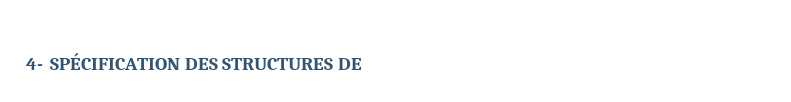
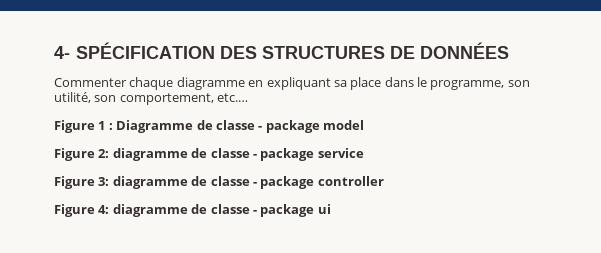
(363, 64) none -> [420,42,510,59] [54,77,530,90] [54,92,249,105] [54,120,364,133] [54,148,364,161] [54,176,384,189] [54,204,331,217] DONNÉES // Commenter chaque diagramme en expliquant sa place dans le programme, son utilité, son comportement, etc.… // Figure 1 : Diagramme de classe - package model // Figure 2: diagramme de classe - package service // Figure 3: diagramme de classe - package controller // Figure 4: diagramme de classe - package ui

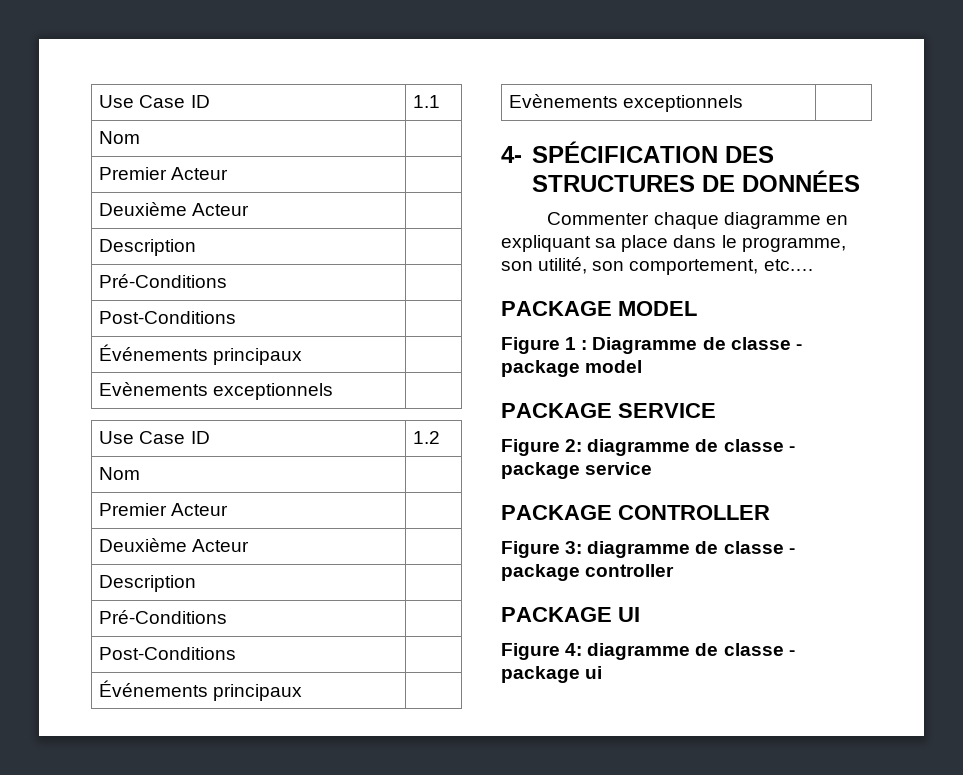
(54, 52) none -> [99,95,210,108] [413,95,441,108] [99,131,141,144] [99,167,229,180] [99,202,250,216] [99,239,197,256] [99,274,228,288] [99,311,237,324] [99,344,303,365] [99,382,334,400] [99,431,210,444] [413,431,441,444] [99,467,141,480] [99,503,229,516] [99,538,250,552] [99,575,197,592] [99,610,228,624] [99,647,237,660] [99,680,303,701] [509,94,744,112] Use Case ID | 1.1 // Nom | // Premier Acteur | // Deuxième Acteur | // Description | // Pré-Conditions | // Post-Conditions | // Événements principaux | // Evènements exceptionnels | // Use Case ID | 1.2 // Nom | // Premier Acteur | // Deuxième Acteur | // Description | // Pré-Conditions | // Post-Conditions | // Événements principaux | // Evènements exceptionnels | //
(249, 97) none -> [501,301,697,316] // PACKAGE MODEL
(364, 125) none -> [501,403,716,418] // PACKAGE SERVICE
(364, 153) none -> [501,505,770,520] // PACKAGE CONTROLLER
(384, 181) none -> [501,607,640,622] // PACKAGE UI

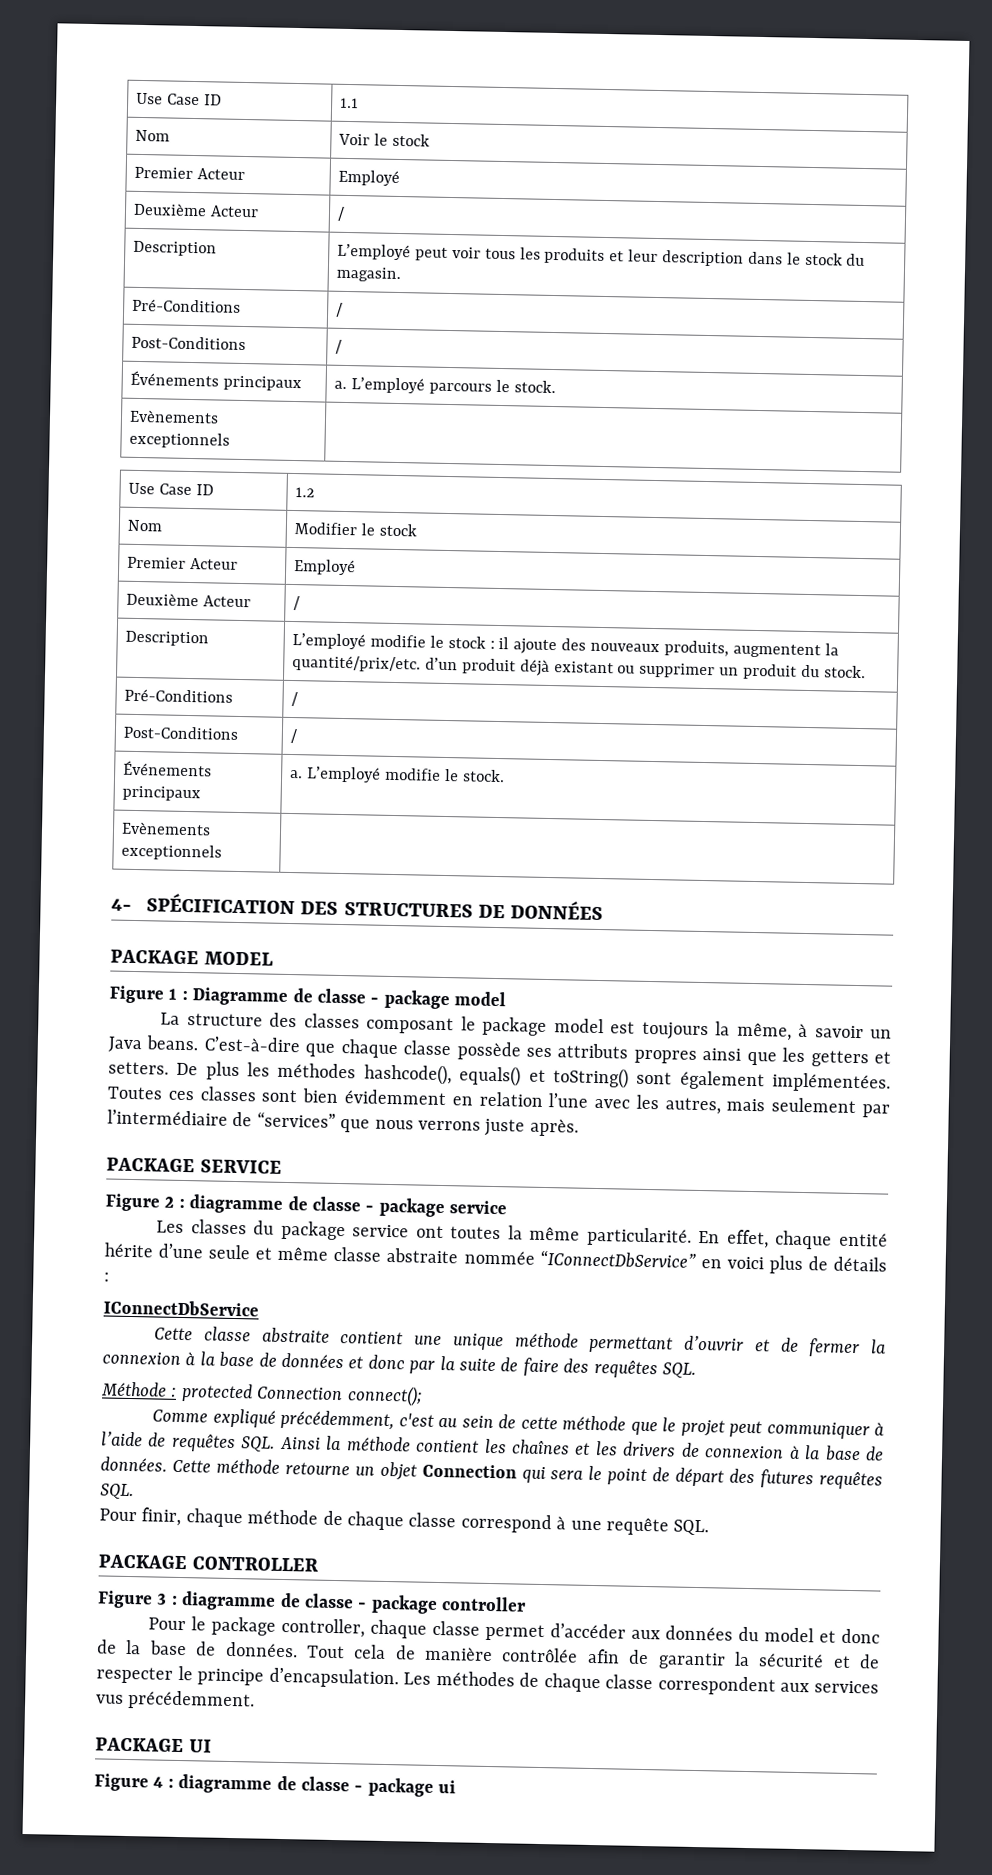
[99,167,229,180] [99,202,250,216] [99,239,197,256] [99,274,228,288] [99,311,237,324] [99,344,303,365] // Premier Acteur | // Deuxième Acteur | // Description | // Pré-Conditions | // Post-Conditions | // Événements principaux | -> [338,133,430,147] [134,166,245,180] [338,169,401,187] [133,202,259,218] [337,206,346,221] [133,240,218,257] [337,243,866,267] [336,266,402,283] [132,298,242,313] [335,302,344,317] [131,335,247,351] [335,339,343,354] [130,370,302,392] [334,377,556,395] Voir le stock // Premier Acteur | Employé // Deuxième Acteur | / // Description | L’employé peut voir tous les produits et leur description dans le stock du magasin. // Pré-Conditions | / // Post-Conditions | / // Événements principaux | a. L’employé parcours le stock.
[99,503,229,516] [99,538,250,552] [99,575,197,592] [99,610,228,624] [99,647,237,660] [99,680,303,701] // Premier Acteur | // Deuxième Acteur | // Description | // Pré-Conditions | // Post-Conditions | // Événements principaux | -> [294,522,417,537] [127,556,238,570] [294,559,357,576] [126,592,251,608] [293,596,301,611] [125,630,210,647] [292,633,839,659] [292,655,866,680] [124,688,234,703] [291,691,299,707] [123,725,240,740] [290,728,298,744] [123,760,213,777] [122,785,202,802] [290,766,505,783] Modifier le stock // Premier Acteur | Employé // Deuxième Acteur | / // Description | L’employé modifie le stock : il ajoute des nouveaux produits, augmentent la quantité/prix/etc. d’un produit déjà existant ou supprimer un produit du stock. // Pré-Conditions | / // Post-Conditions | / // Événements principaux | a. L’employé modifie le stock.
[547,212,848,229] [501,235,846,252] [501,257,814,275] // Commenter chaque diagramme en expliquant sa place dans le programme, son utilité, son comportement, etc.… -> (604, 910) none
(643, 366) none -> [160,1012,893,1041] [108,1035,892,1068] [108,1061,892,1093] [107,1086,891,1118] [107,1109,579,1137] // La structure des classes composant le package model est toujours la même, à savoir un Java beans. C’est-à-dire que chaque classe possède ses attributs propres ainsi que les getters et setters. De plus les méthodes hashcode(), equals() et toString() sont également implémentées. Toutes ces classes sont bien évidemment en relation l’une avec les autres, mais seulement par l’intermédiaire de “services” que nous verrons juste après.
[565,439,583,452] 2: -> [164,1196,185,1209] 2 :
(653, 468) none -> [156,1219,888,1250] [104,1242,888,1275] [104,1272,110,1282] [103,1299,259,1317] [154,1326,886,1358] [102,1351,696,1379] [101,1381,423,1407] [152,1408,885,1440] [101,1431,885,1462] [100,1456,883,1490] [100,1483,134,1500] [99,1507,710,1536] // Les classes du package service ont toutes la même particularité. En effet, chaque entité hérite d’une seule et même classe abstraite nommée “IConnectDbService” en voici plus de détails : // IConnectDbService // Cette classe abstraite contient une unique méthode permettant d’ouvrir et de fermer la connexion à la base de données et donc par la suite de faire des requêtes SQL. // Méthode : protected Connection connect(); // Comme expliqué précédemment, c'est au sein de cette méthode que le projet peut communiquer à l’aide de requêtes SQL. Ainsi la méthode contient les chaînes et les drivers de connexion à la base de données. Cette méthode retourne un objet Connection qui sera le point de départ des futures requêtes SQL. // Pour finir, chaque méthode de chaque classe correspond à une requête SQL.
[565,541,583,554] 3: -> [157,1593,178,1605] 3 :
(675, 570) none -> [148,1616,880,1644] [97,1639,880,1670] [96,1665,879,1696] [96,1690,256,1711] // Pour le package controller, chaque classe permet d’accéder aux données du model et donc de la base de données. Tout cela de manière contrôlée afin de garantir la sécurité et de respecter le principe d’encapsulation. Les méthodes de chaque classe correspondent aux services vus précédemment.
[565,643,583,656] 4: -> [153,1776,174,1788] 4 :

